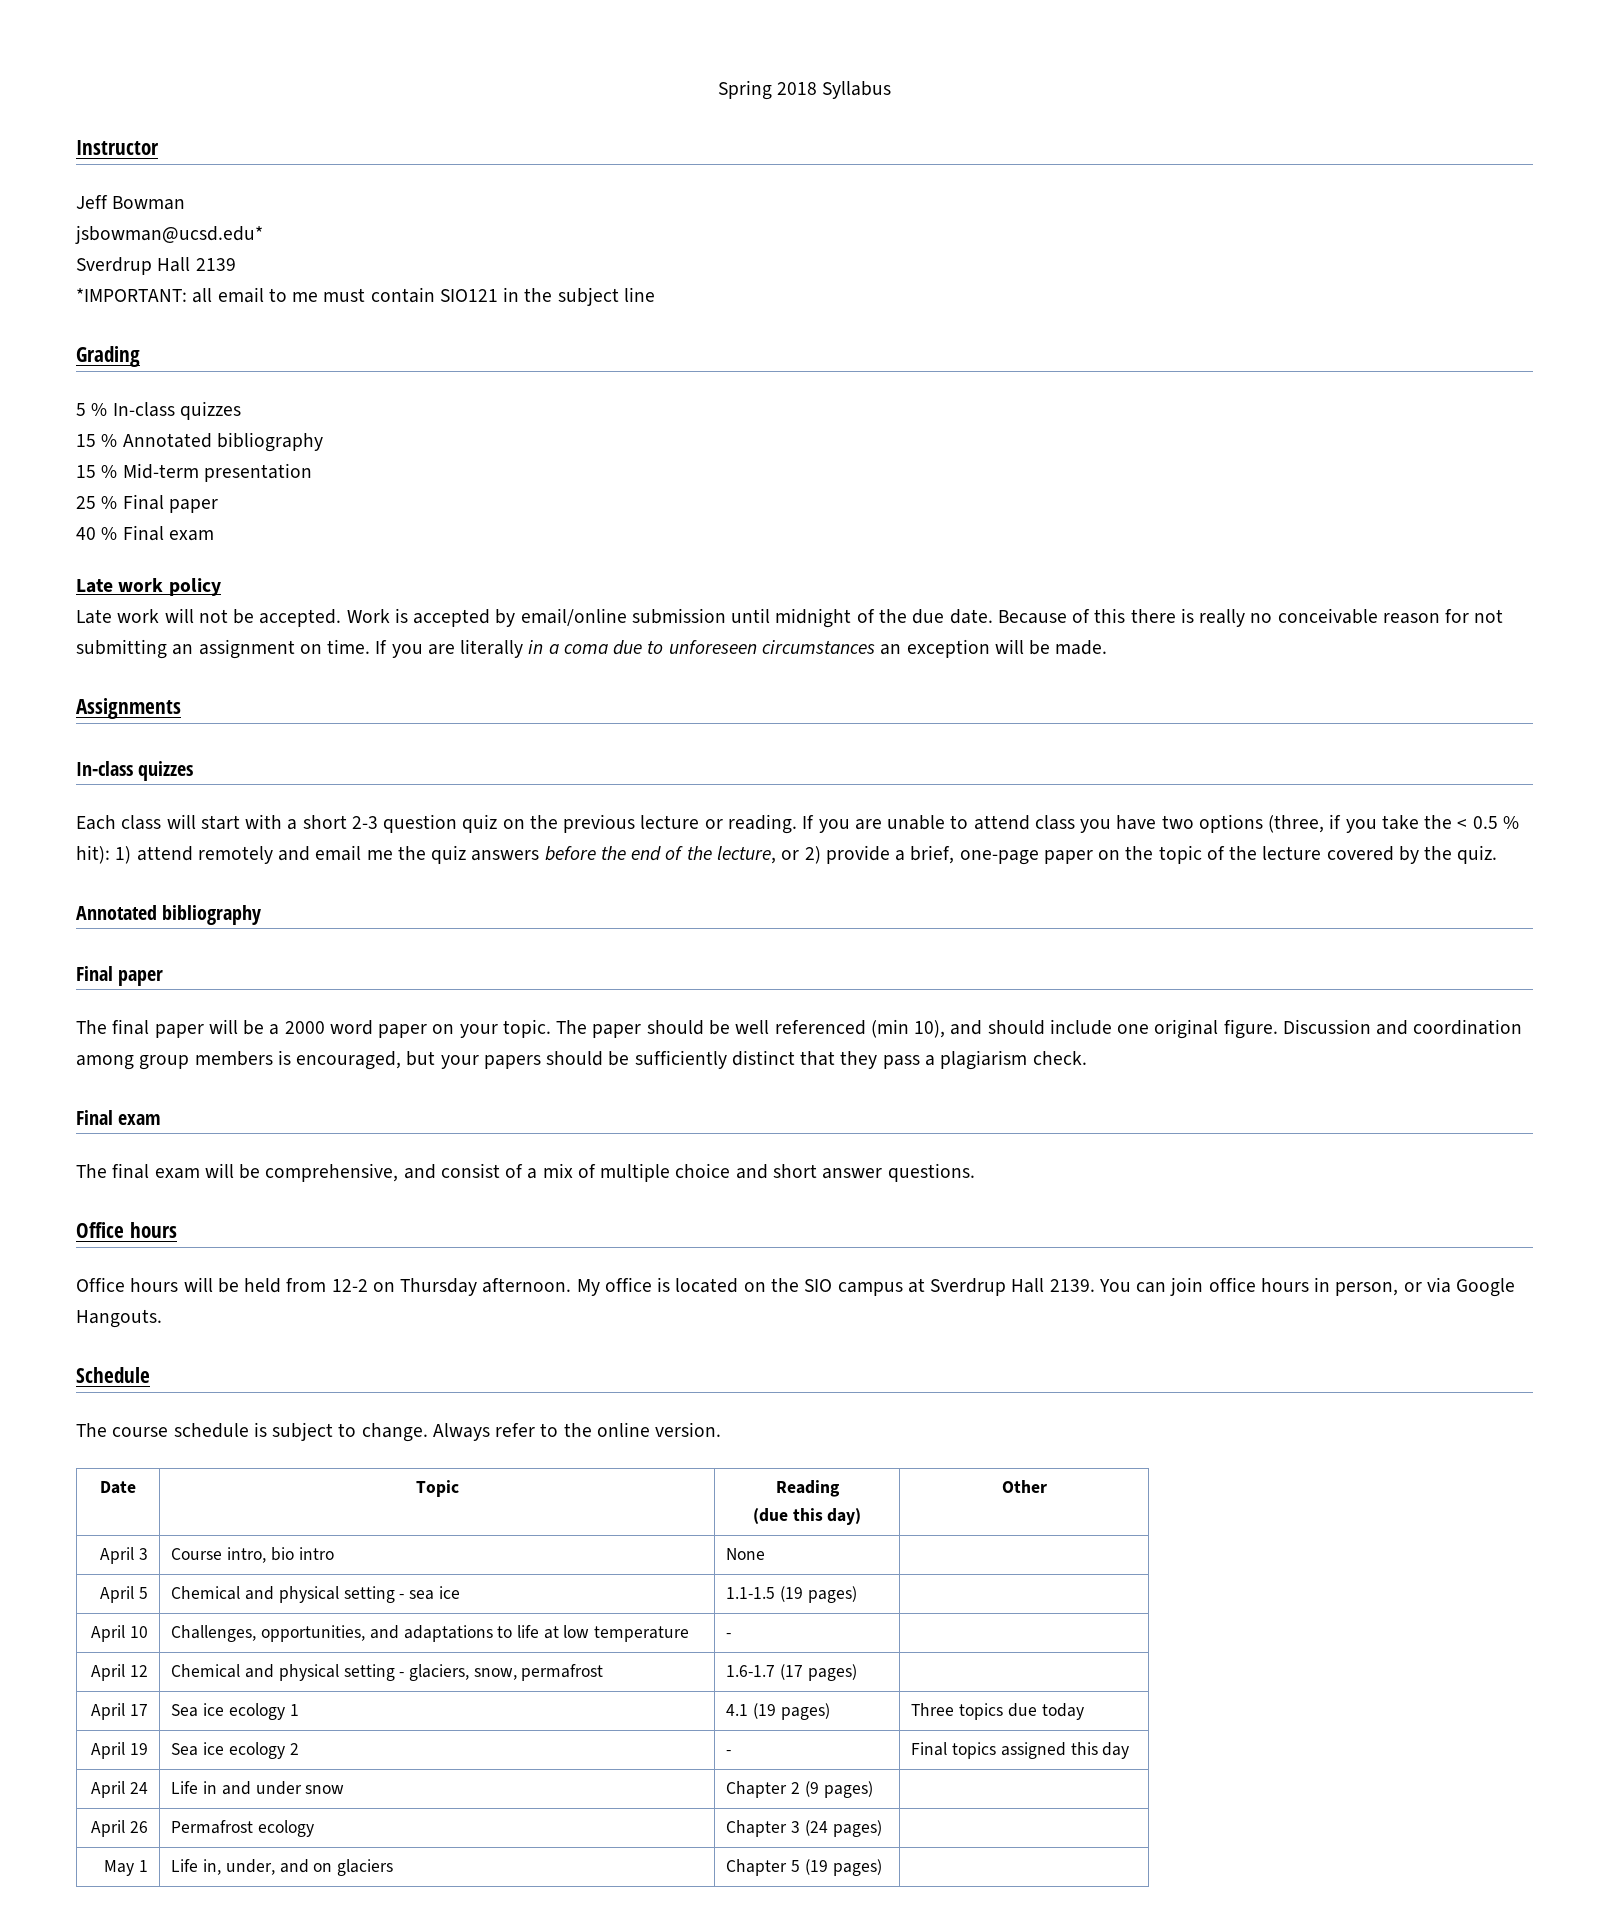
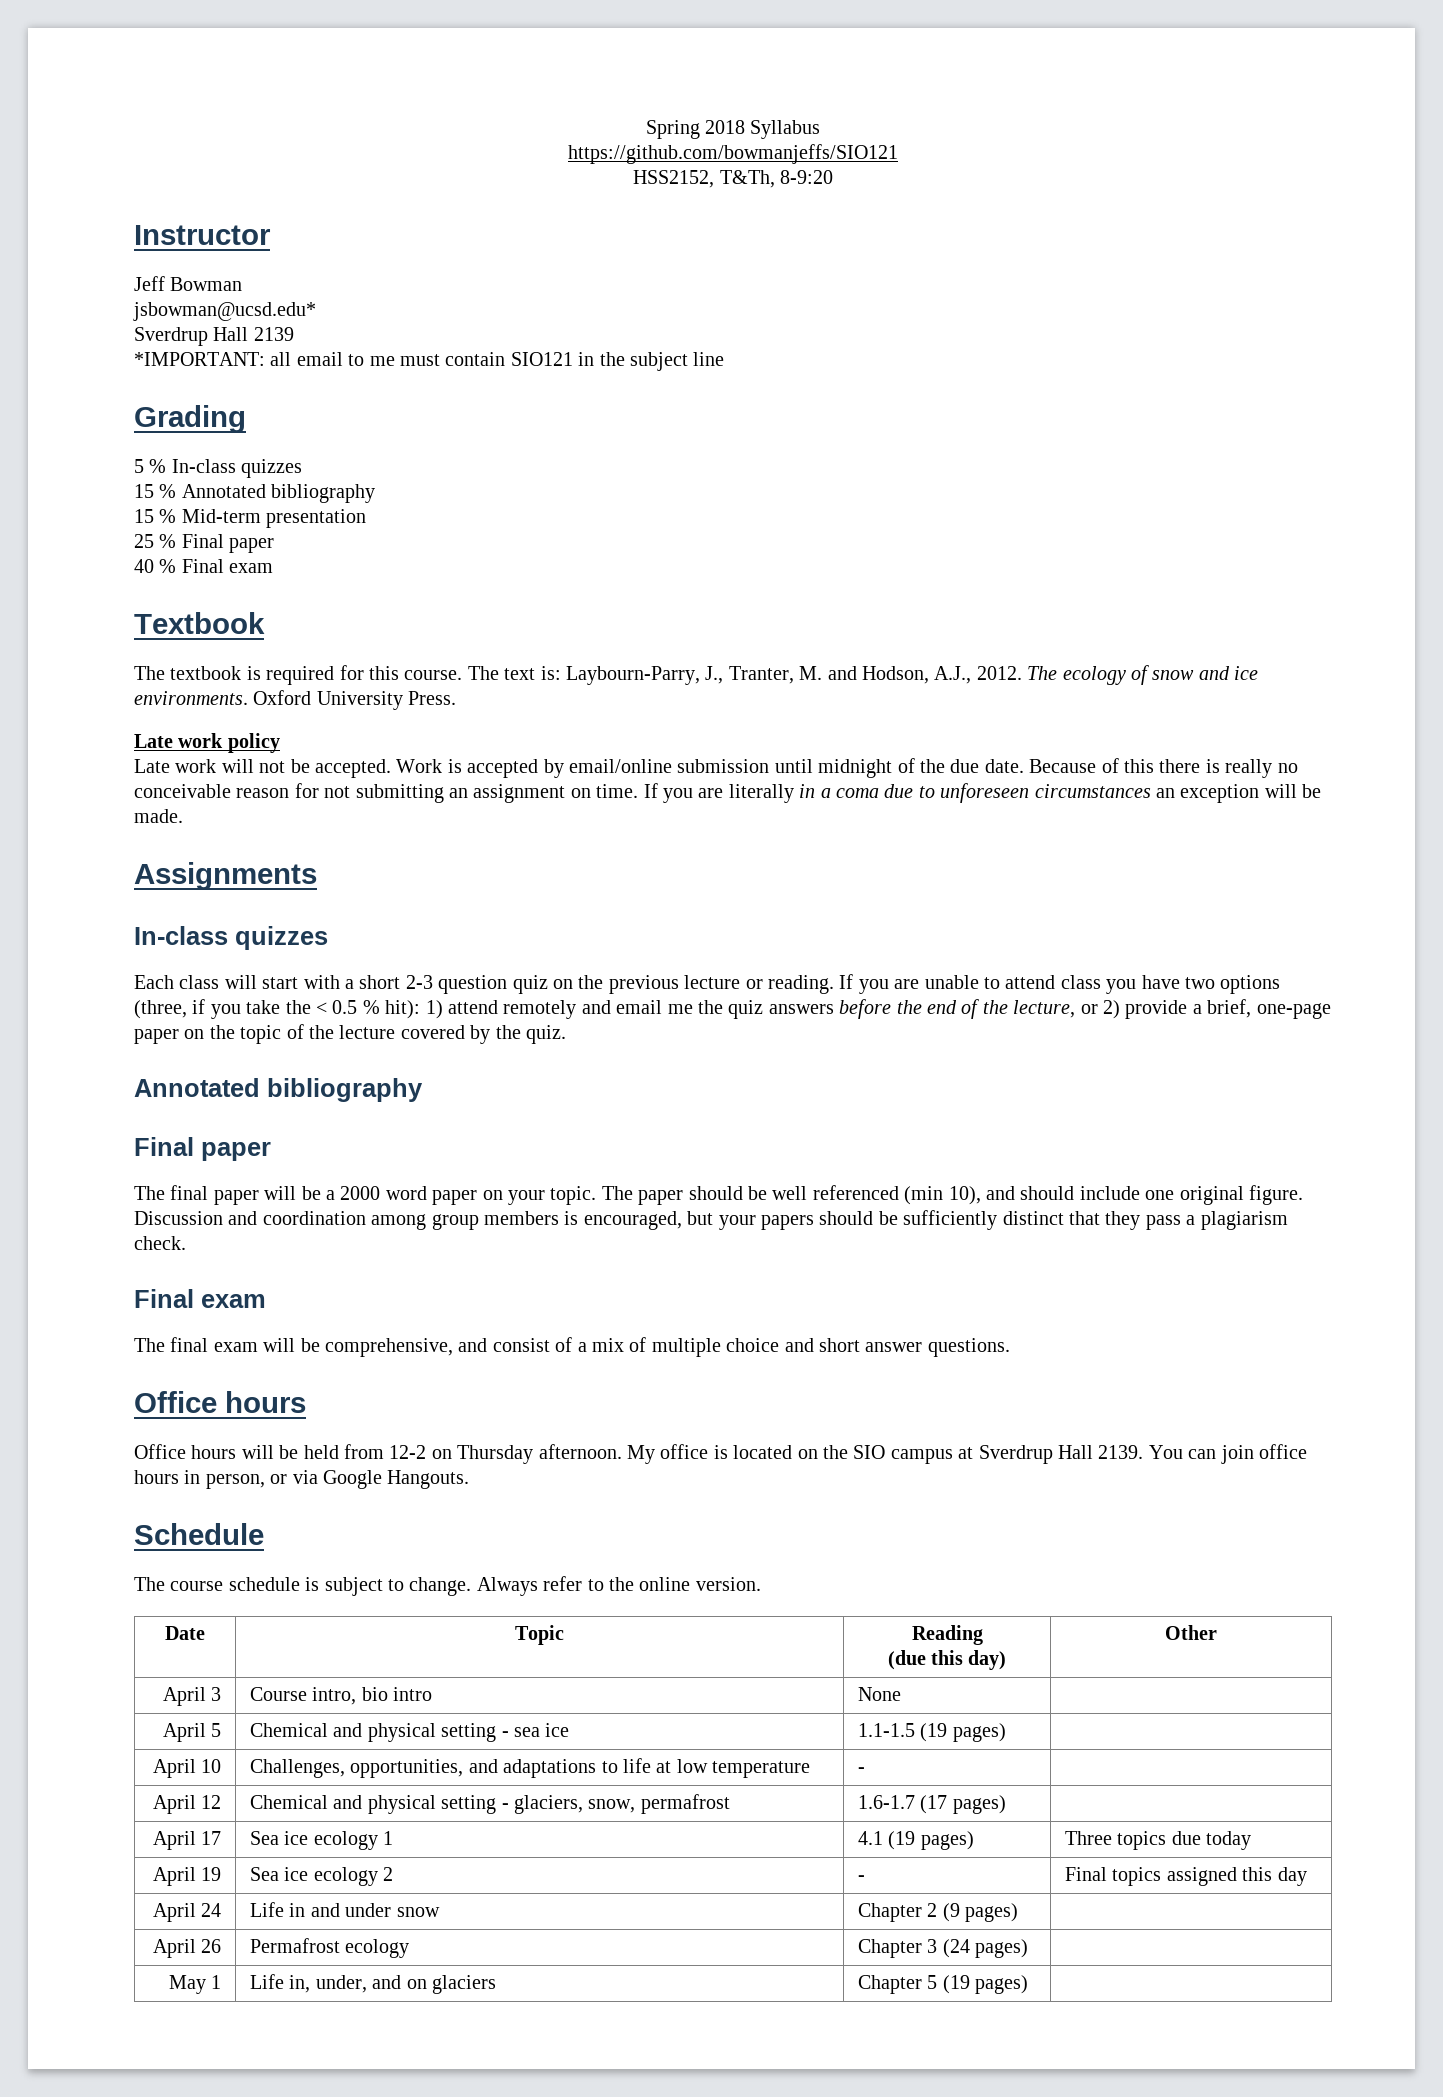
(892, 90) none -> [568,144,898,164] [633,170,833,188] // https://github.com/bowmanjeffs/SIO121 // HSS2152, T&Th, 8-9:20
(214, 535) none -> [134,612,265,634] [134,665,1259,685] [134,690,457,710] // Textbook // The textbook is required for this course. The text is: Laybourn-Parry, J., Tranter, M. and Hodson, A.J., 2012. The ecology of snow and ice environments. Oxford University Press.

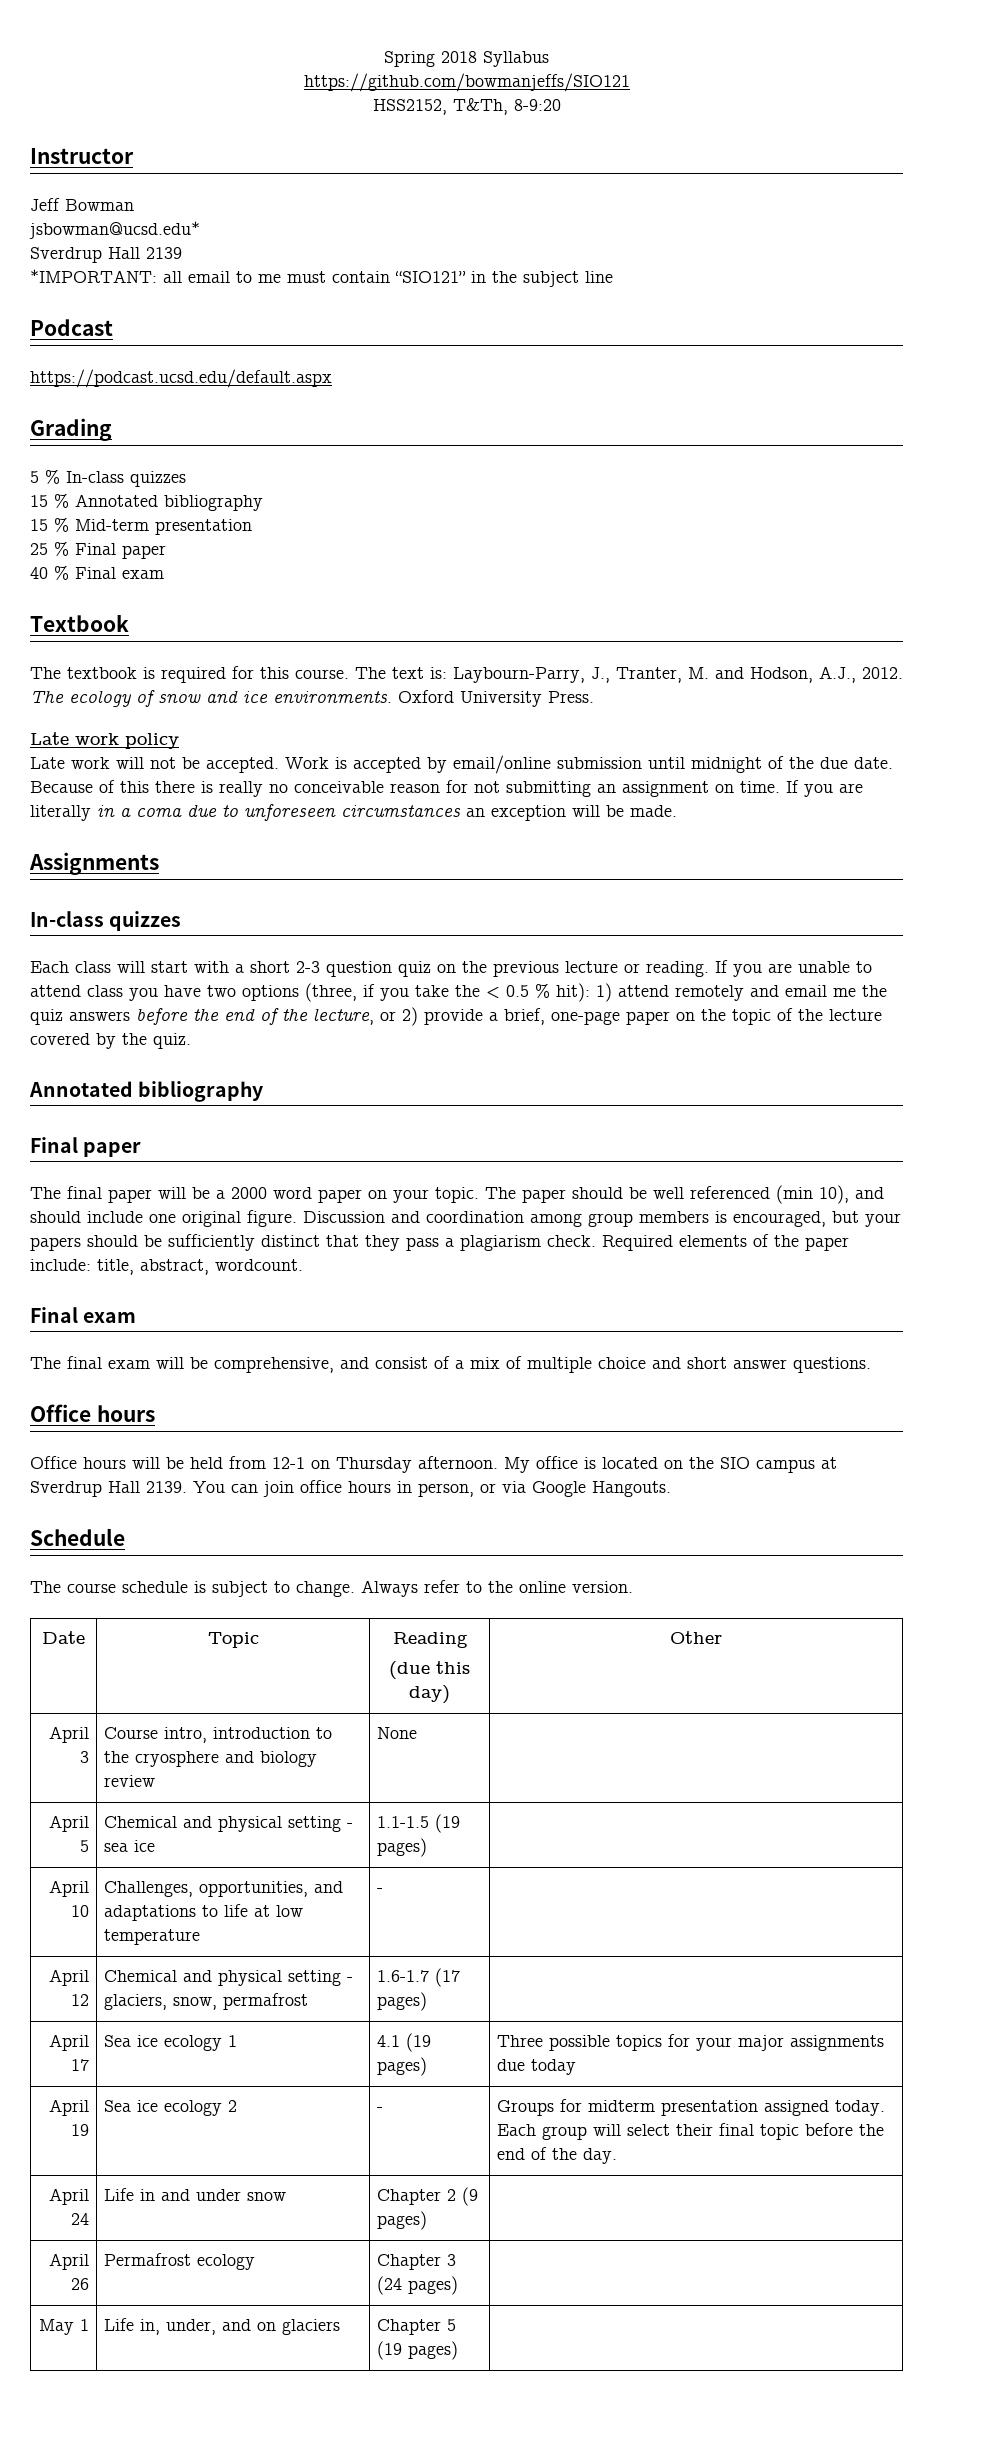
[510,352,573,366] SIO121 -> [395,271,466,283] “SIO121”
(725, 359) none -> [30,319,113,336] [30,369,332,388] // Podcast // https://podcast.ucsd.edu/default.aspx
(186, 1243) none -> [602,1234,849,1251] [30,1259,303,1275] Required elements of the paper include: title, abstract, wordcount.
[389,1445,427,1459] 12-2 -> [272,1457,305,1469] 12-1
[361,1687,433,1701] bio intro -> [212,1727,332,1739] [103,1751,317,1767] [103,1775,155,1787] introduction to the cryosphere and biology review
[1117,1831,1167,1850] topics -> [548,2034,884,2051] possible topics for your major assignments
[1064,1867,1307,1886] Final topics assigned this day -> [496,2099,885,2116] [496,2123,884,2140] [496,2147,617,2164] Groups for midterm presentation assigned today. Each group will select their final topic before the end of the day.

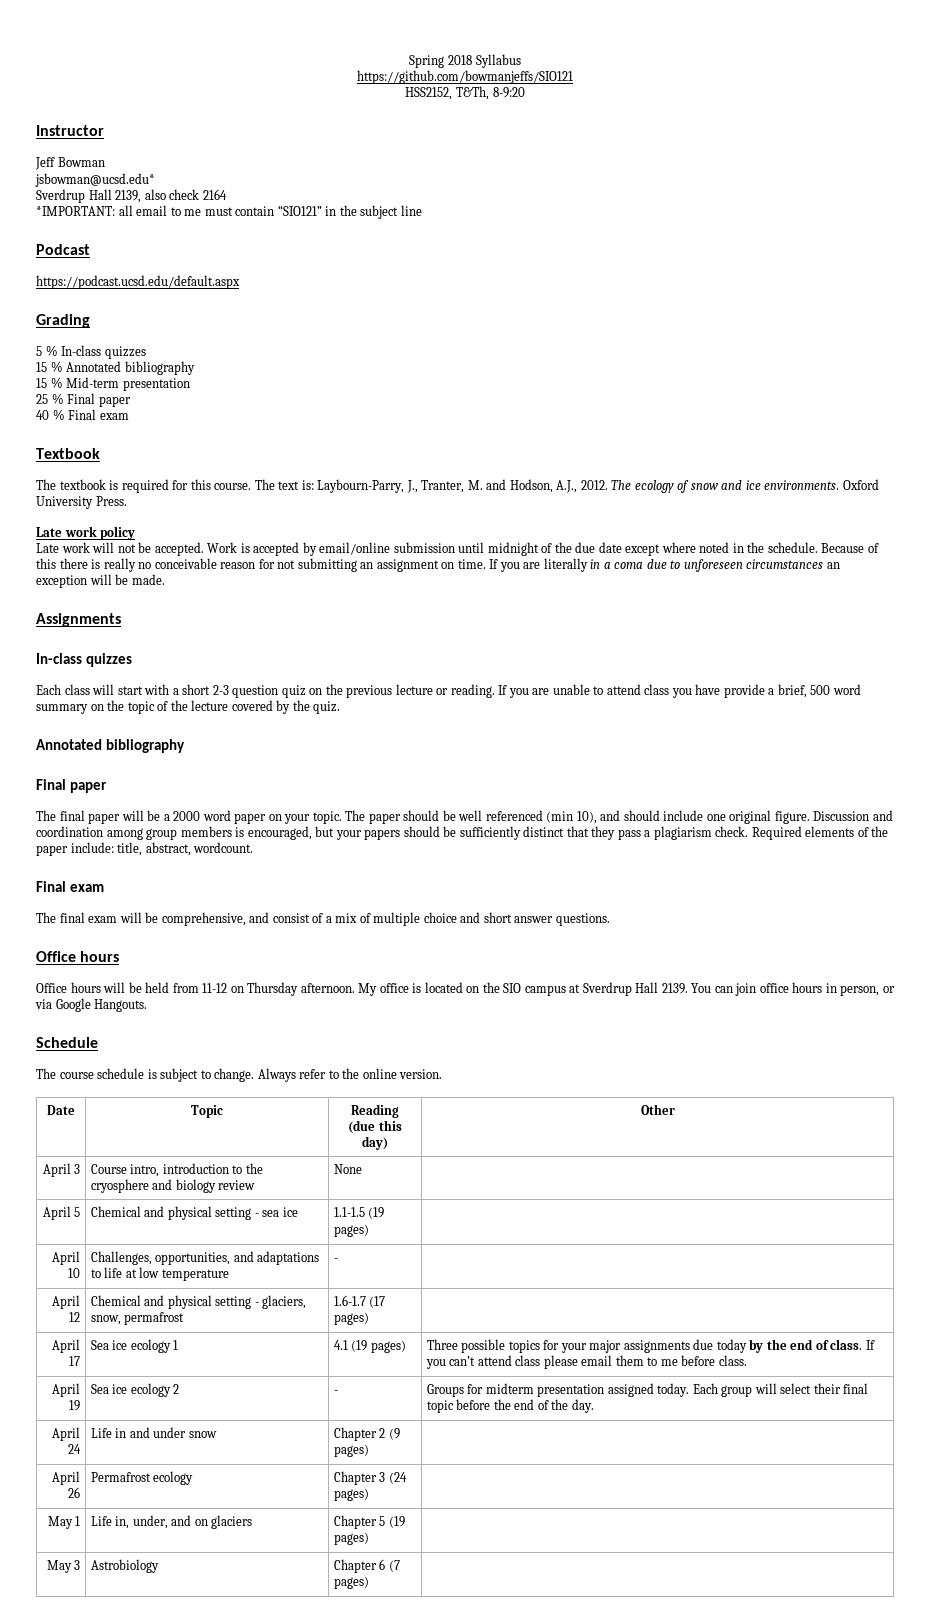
[146,247,182,259] 2139 -> [115,189,227,203] 2139, also check 2164
[854,757,893,769] date. -> [598,542,818,556] date except where noted in the schedule.
[207,983,887,1002] [30,1007,670,1026] two options (three, if you take the < 0.5 % hit): 1) attend remotely and email me the quiz answers before the end of the lecture, or 2) provide a brief, one-page paper -> [723,684,861,698] [36,704,88,714] provide a brief, 500 word summary
[272,1457,305,1469] 12-1 -> [202,983,228,993] 11-12
(576, 2067) none -> [749,1339,875,1353] [425,1355,747,1369] by the end of class. If you can’t attend class please email them to me before class.
(458, 2350) none -> [46,1560,81,1573] [90,1559,159,1573] [333,1559,400,1573] [333,1576,369,1589] // May 3 | Astrobiology | Chapter 6 (7 pages) |

